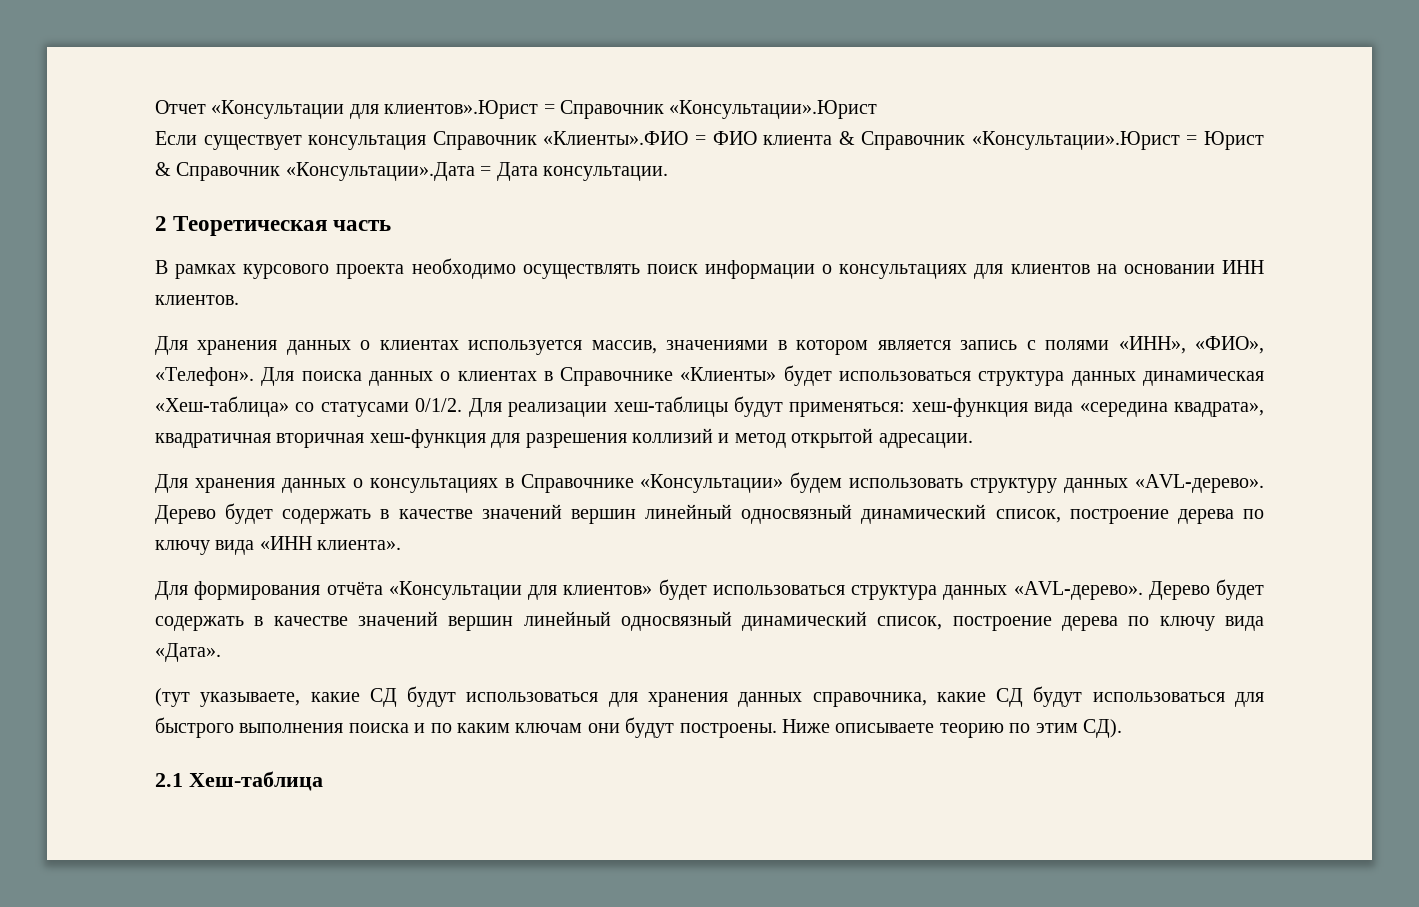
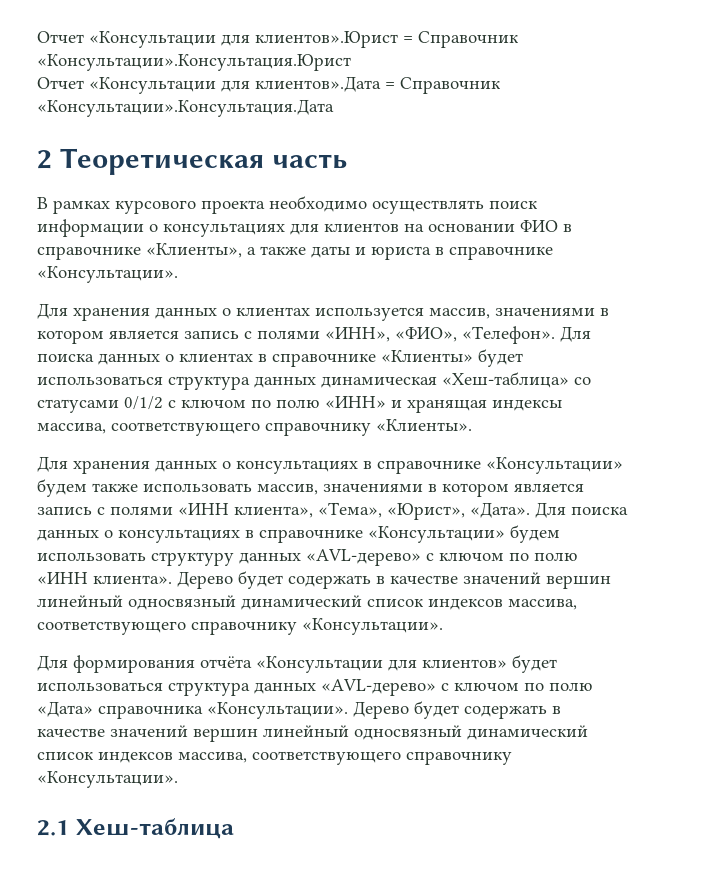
[669,100,878,119] [155,131,1264,150] [155,162,668,181] «Консультации».Юрист // Если существует консультация Справочник «Клиенты».ФИО = ФИО клиента & Справочник «Консультации».Юрист = Юрист & Справочник «Консультации».Дата = Дата консультации. -> [37,54,351,71] [37,76,501,94] [37,99,334,117] «Консультации».Консультация.Юрист // Отчет «Консультации для клиентов».Дата = Справочник «Консультации».Консультация.Дата
[1221,260,1264,274] [155,295,239,305] ИНН клиентов. -> [520,220,572,232] [37,243,553,260] [37,266,178,283] ФИО в справочнике «Клиенты», а также даты и юриста в справочнике «Консультации».
[560,367,674,386] Справочнике -> [272,353,376,367] справочнике
[415,396,1264,417] [155,428,973,448] 0/1/2. Для реализации хеш-таблицы будут применяться: хеш-функция вида «середина квадрата», квадратичная вторичная хеш-функция для разрешения коллизий и метод открытой адресации. -> [124,396,562,413] [37,419,472,436] 0/1/2 с ключом по полю «ИНН» и хранящая индексы массива, соответствующего справочнику «Клиенты».
[520,474,634,493] Справочнике -> [377,457,623,474] [37,479,584,497] [37,502,628,520] [37,529,363,543] справочнике «Консультации» будем также использовать массив, значениями в котором является запись с полями «ИНН клиента», «Тема», «Юрист», «Дата». Для поиска данных о консультациях в справочнике
[1135,474,1264,493] «AVL-дерево». -> [306,549,578,566] [37,572,172,584] «AVL-дерево» с ключом по полю «ИНН клиента».
[995,509,1265,524] [155,536,402,555] список, построение дерева по ключу вида «ИНН клиента». -> [367,598,577,610] [37,618,443,635] список индексов массива, соответствующего справочнику «Консультации».
[1013,581,1143,600] «AVL-дерево». -> [321,679,593,696] [37,701,348,719] «AVL-дерево» с ключом по полю «Дата» справочника «Консультации».
[877,616,1264,631] [155,643,221,662] [155,686,1265,707] [155,717,1122,738] список, построение дерева по ключу вида «Дата». // (тут указываете, какие СД будут использоваться для хранения данных справочника, какие СД будут использоваться для быстрого выполнения поиска и по каким ключам они будут построены. Ниже описываете теорию по этим СД). -> [37,751,512,765] [37,771,178,788] список индексов массива, соответствующего справочнику «Консультации».

